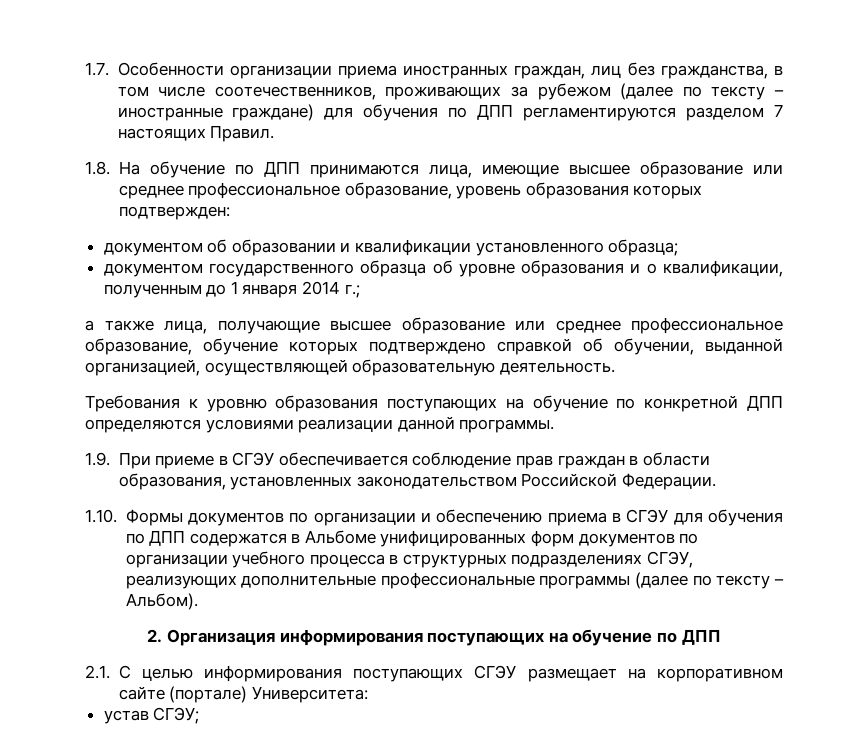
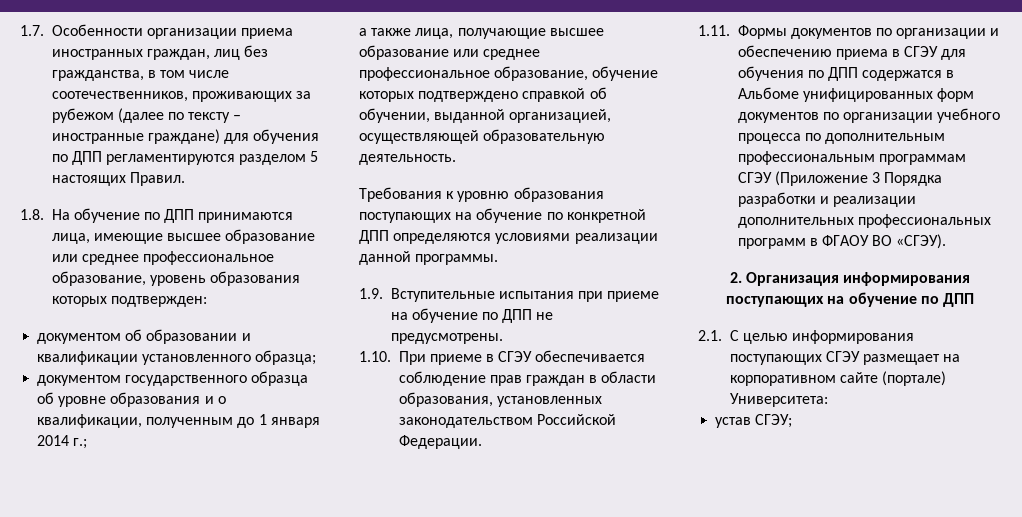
[774,104,783,117] 7 -> [310,151,319,162] 5
(110, 459) none -> [390,288,660,302] [390,308,554,323] [390,333,503,344] [359,351,391,362] Вступительные испытания при приеме на обучение по ДПП не предусмотрены. // 1.10.
[85,509,117,523] 1.10. -> [698,25,730,36] 1.11.
[389,551,694,568] [125,572,784,589] [125,593,198,610] в структурных подразделениях СГЭУ, реализующих дополнительные профессиональные программы (далее по тексту – Альбом). -> [804,133,946,144] [737,151,966,165] [737,171,943,186] [737,192,917,207] [737,214,991,228] [737,234,947,249] по дополнительным профессиональным программам СГЭУ (Приложение 3 Порядка разработки и реализации дополнительных профессиональных программ в ФГАОУ ВО «СГЭУ).

